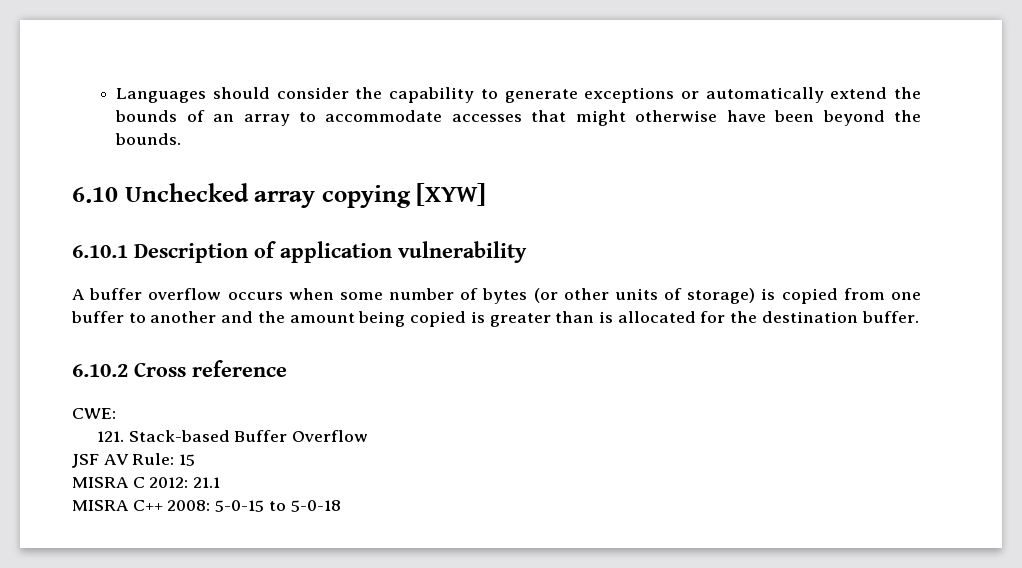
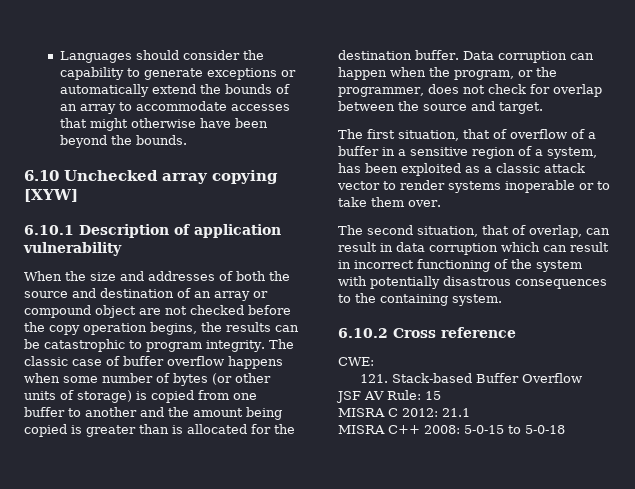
[72,289,85,300] A -> [24,271,290,281] [24,288,268,301] [24,305,291,318] [24,322,299,335] [24,339,294,352] [24,356,120,366] When the size and addresses of both the source and destination of an array or compound object are not checked before the copy operation begins, the results can be catastrophic to program integrity. The classic case of
[227,292,283,300] occurs -> [228,356,283,369] happens
(919, 317) none -> [462,51,594,63] [338,67,557,80] [338,84,602,97] [338,101,543,114] [338,129,596,141] [338,146,597,159] [338,163,585,176] [337,180,610,193] [338,197,441,207] [338,225,610,238] [338,242,609,255] [338,259,582,272] [338,276,607,289] [338,293,502,306] Data corruption can happen when the program, or the programmer, does not check for overlap between the source and target. // The first situation, that of overflow of a buffer in a sensitive region of a system, has been exploited as a classic attack vector to render systems inoperable or to take them over. // The second situation, that of overlap, can result in data corruption which can result in incorrect functioning of the system with potentially disastrous consequences to the containing system.

